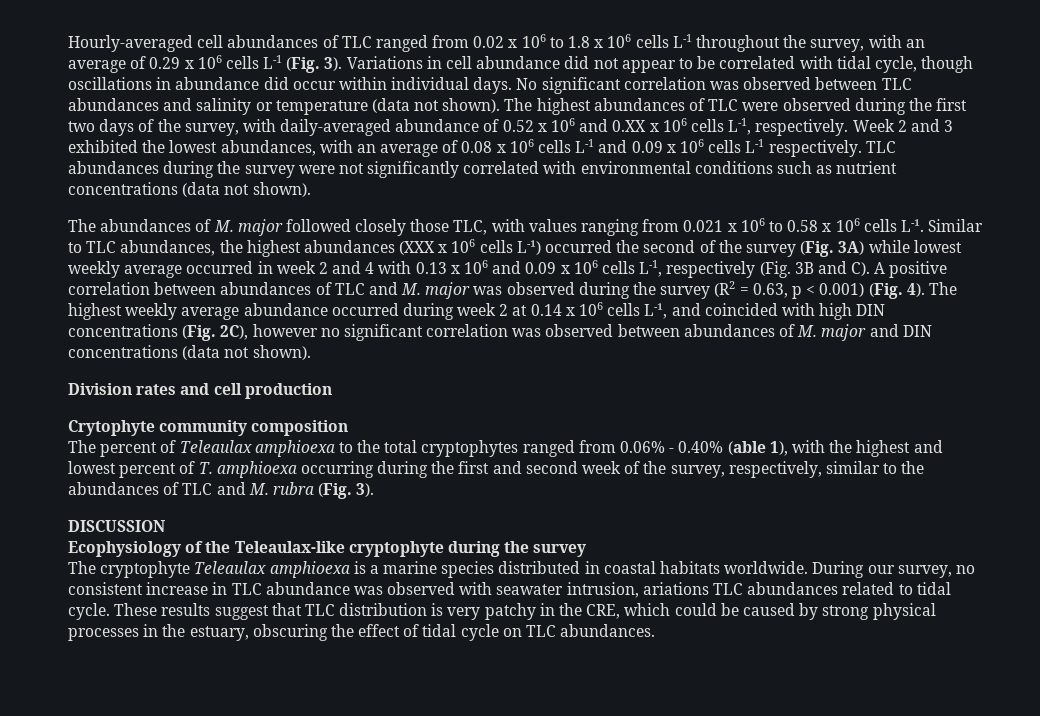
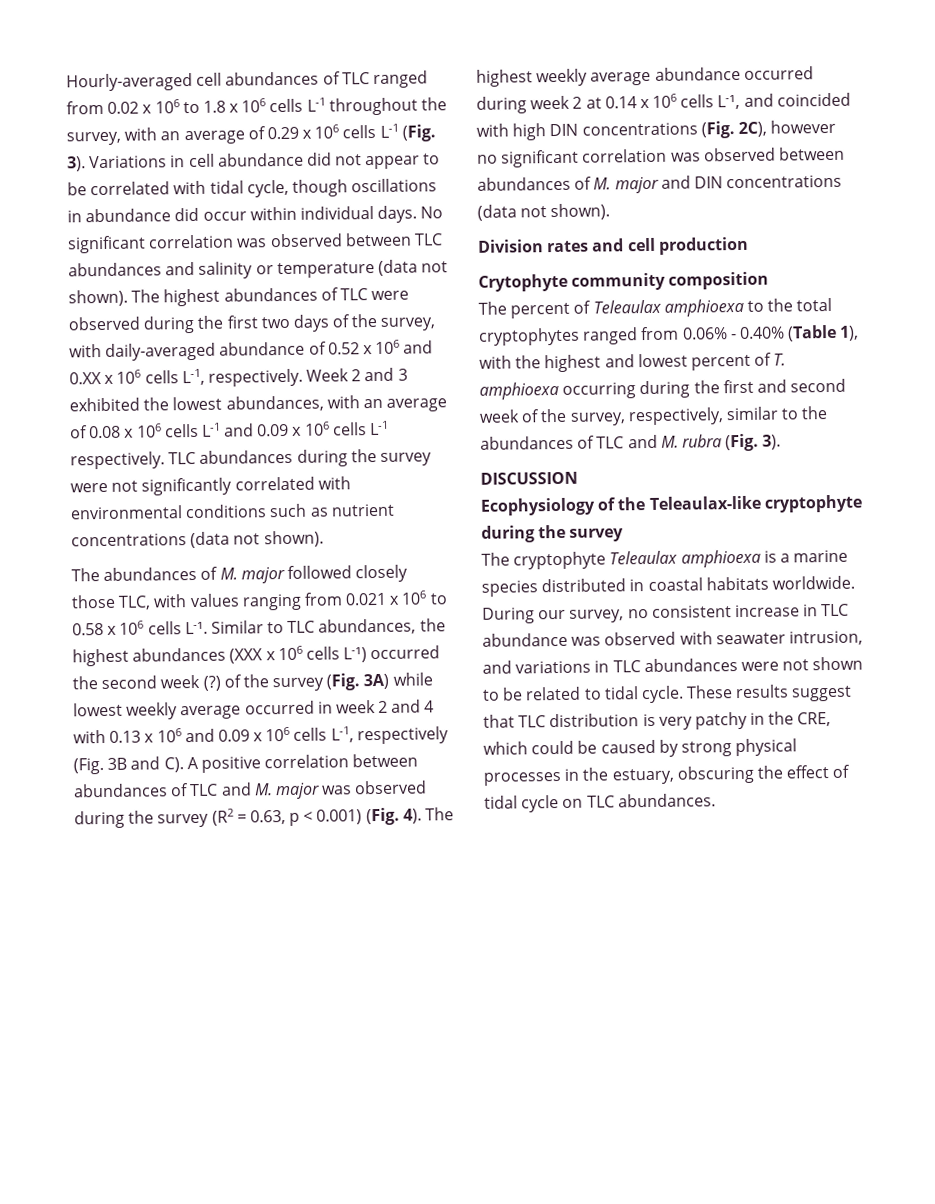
(696, 246) none -> [160,674,221,691] week (?)
[727,441,766,455] (able -> [787,324,838,342] (Table
[642,582,839,595] ariations TLC abundances -> [482,656,864,674] [482,687,524,701] and variations in TLC abundances were not shown to be

